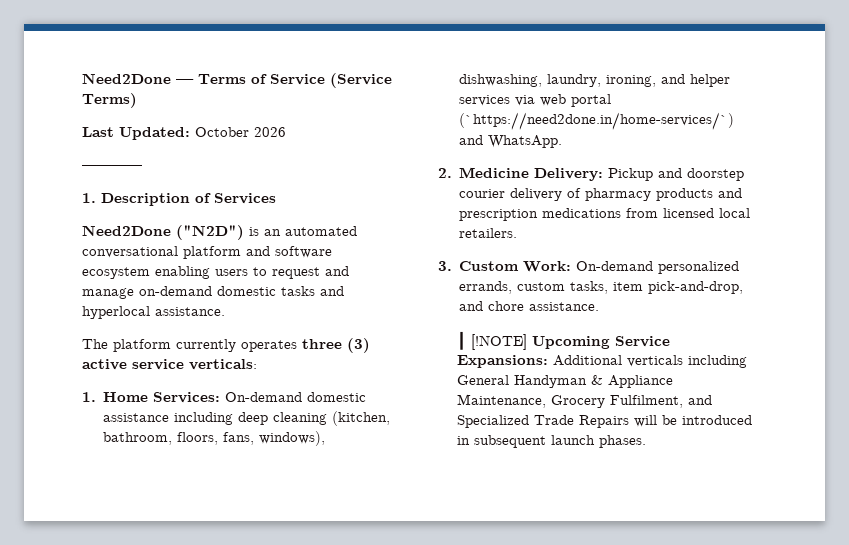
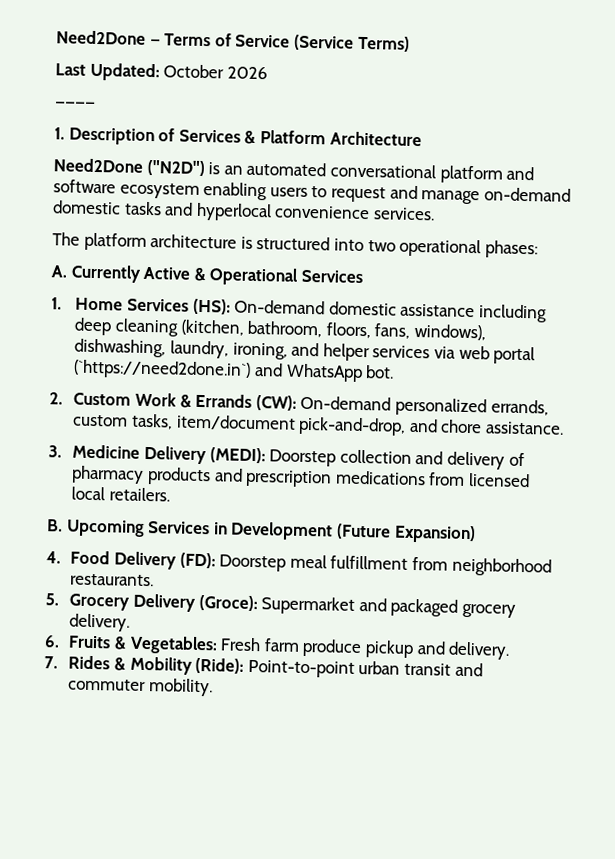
(276, 198) none -> [244,130,422,147] & Platform Architecture
[155,307,225,316] assistance. -> [274,205,435,221] convenience services.
[176,338,370,353] [82,359,257,370] currently operates three (3) active service verticals: -> [150,234,538,259] [51,264,363,286] architecture is structured into two operational phases: // A. Currently Active & Operational Services
[153,392,221,403] Services: -> [127,298,231,315] Services (HS):
[459,112,735,130] [459,135,563,148] [438,167,745,181] [459,189,506,198] (`https://need2done.in/home-services/`) and WhatsApp. // 2. Medicine Delivery: Pickup and doorstep courier -> [73,359,395,383] [49,392,549,417] [73,413,564,436] [48,444,444,467] (`https://need2done.in`) and WhatsApp bot. // 2. Custom Work & Errands (CW): On-demand personalized errands, custom tasks, item/document pick-and-drop, and chore assistance. // 3. Medicine Delivery (MEDI): Doorstep collection and
[438,261,740,274] [459,281,744,294] [459,301,600,311] [456,331,670,350] [456,355,747,368] [456,375,673,388] [456,394,712,408] [456,415,752,428] [456,435,646,448] 3. Custom Work: On-demand personalized errands, custom tasks, item pick-and-drop, and chore assistance. // ┃ [!NOTE] Upcoming Service Expansions: Additional verticals including General Handyman & Appliance Maintenance, Grocery Fulfilment, and Specialized Trade Repairs will be introduced in subsequent launch phases. -> [47,519,476,544] [46,550,552,577] [70,573,155,587] [45,593,516,618] [69,613,131,632] [44,635,511,660] [44,655,483,678] [68,678,214,697] B. Upcoming Services in Development (Future Expansion) // 4. Food Delivery (FD): Doorstep meal fulfillment from neighborhood restaurants. // 5. Grocery Delivery (Groce): Supermarket and packaged grocery delivery. // 6. Fruits & Vegetables: Fresh farm produce pickup and delivery. // 7. Rides & Mobility (Ride): Point-to-point urban transit and commuter mobility.

